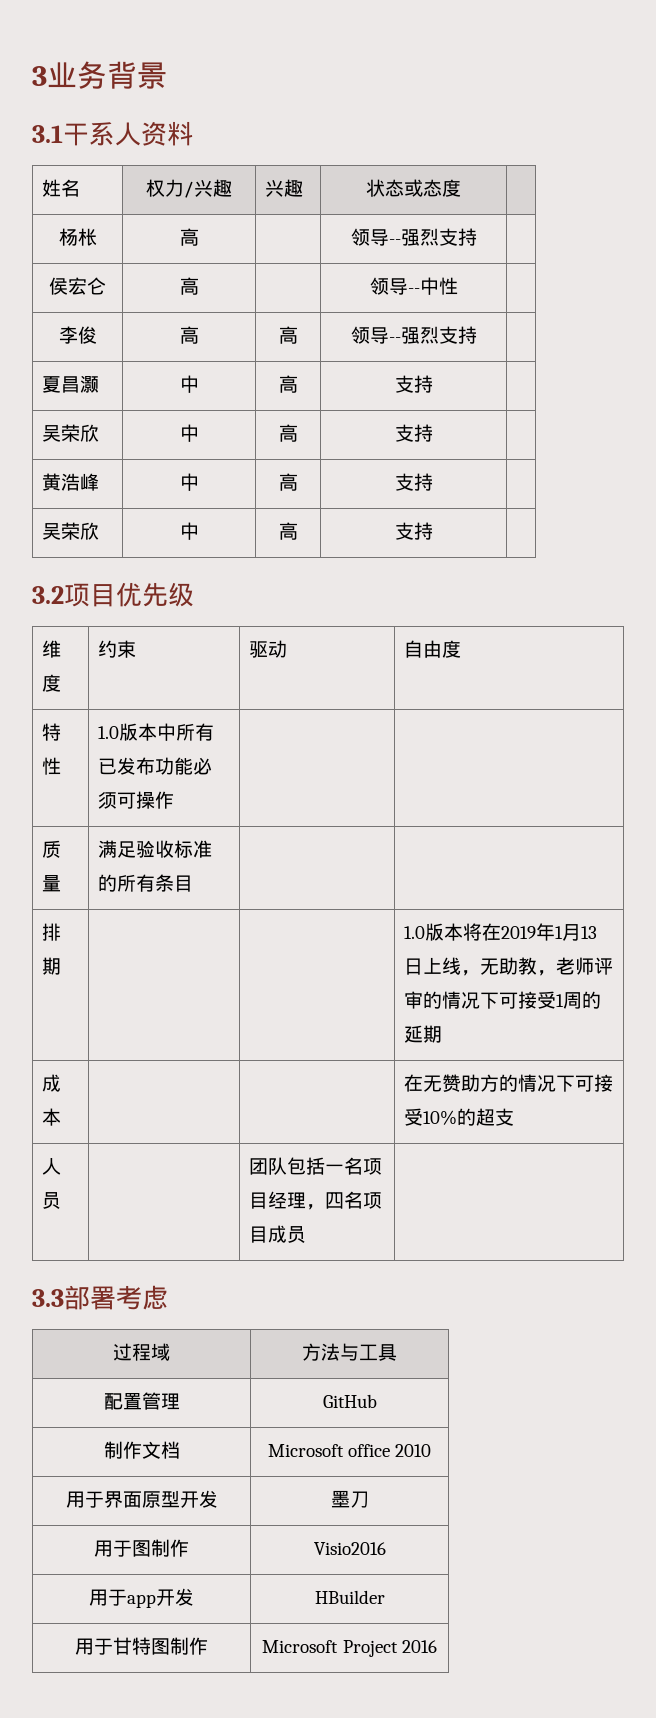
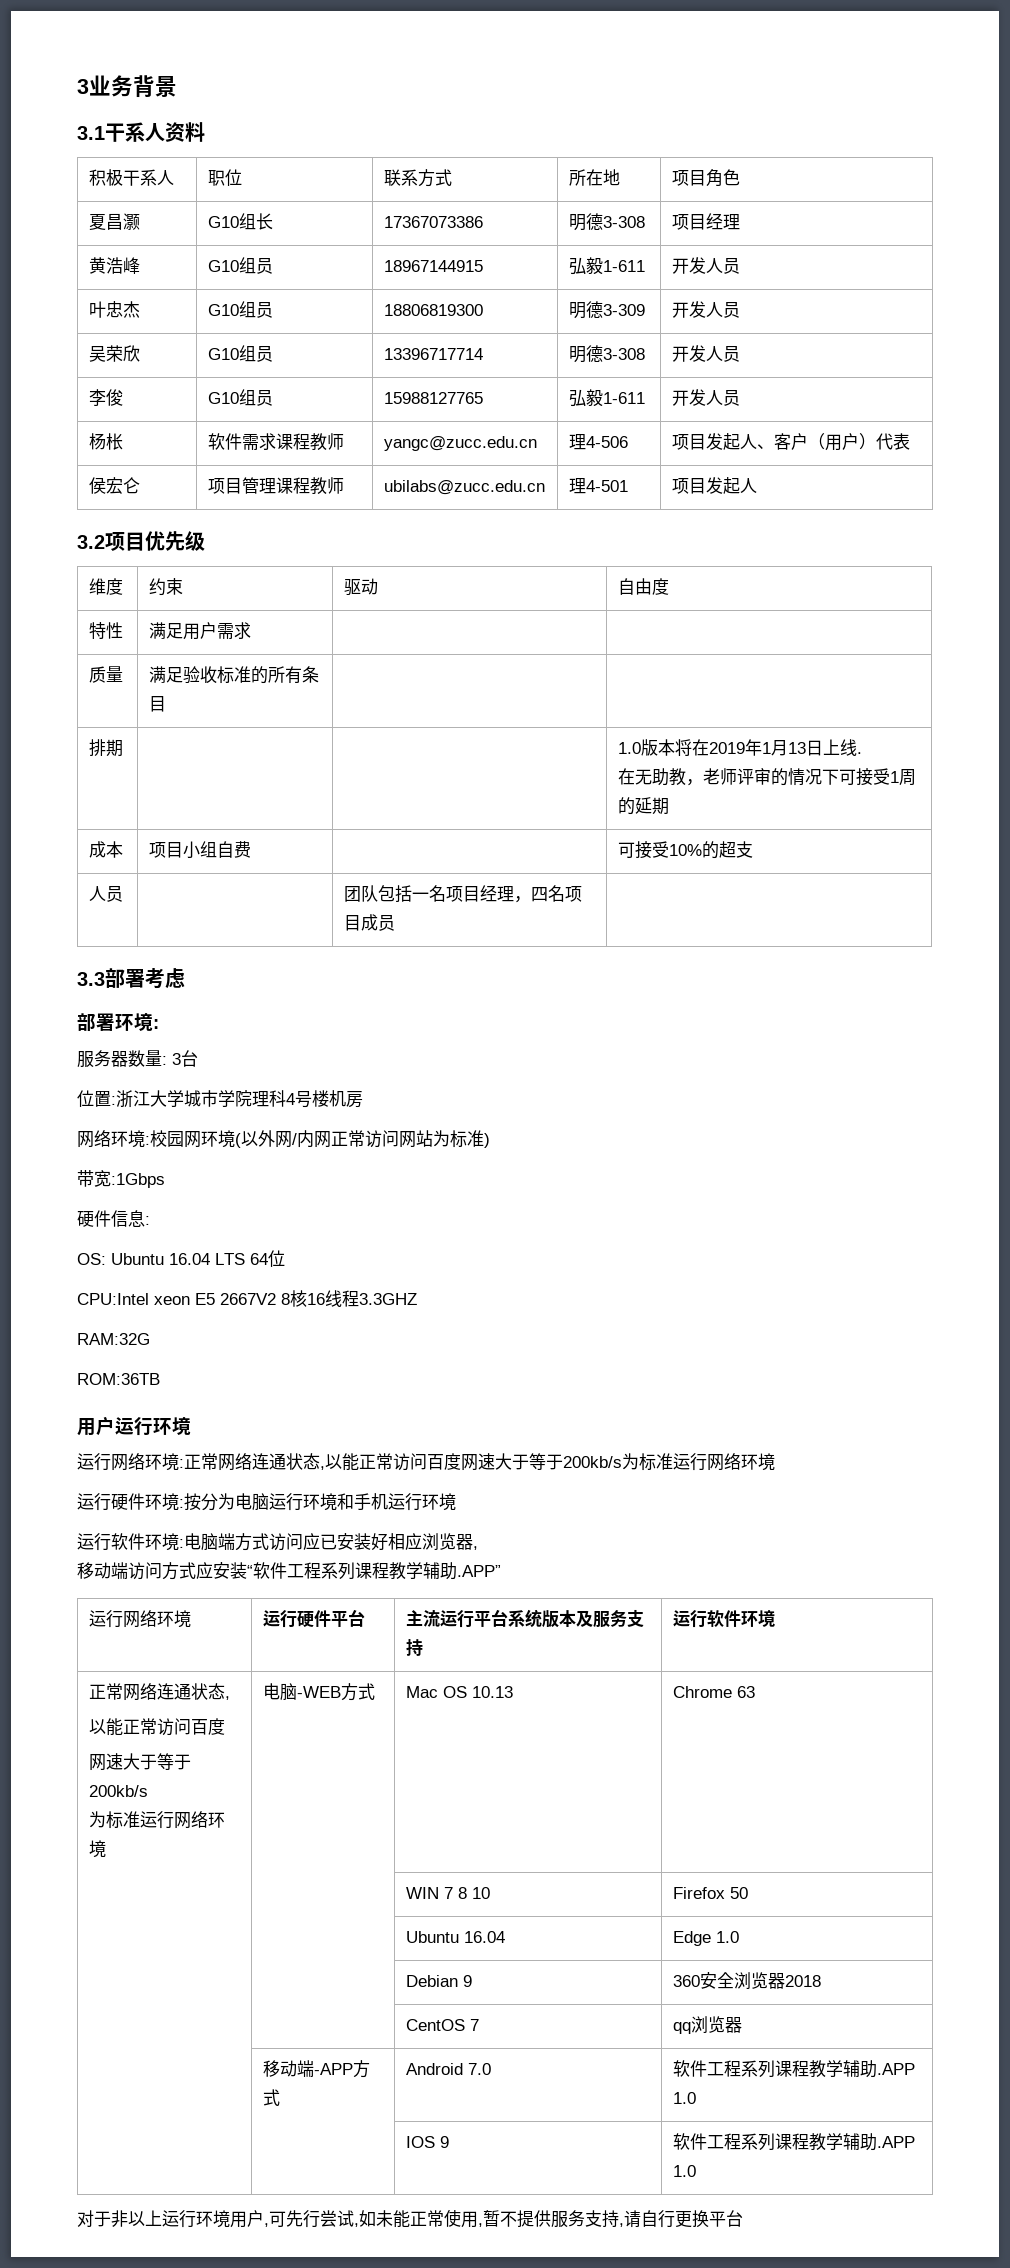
[41,179,80,197] [146,179,232,198] [264,179,303,197] [366,179,461,197] [58,228,97,246] [179,228,199,246] [350,228,477,246] [49,277,106,295] [179,277,199,295] [369,277,458,295] [58,326,97,344] [179,326,199,344] [278,326,298,344] [350,326,477,344] [41,375,99,393] [179,375,199,393] [278,375,298,393] [394,375,433,393] [41,424,99,442] [179,424,199,442] [278,424,298,442] [394,424,433,442] [41,473,99,491] [179,473,199,491] [278,473,298,491] [394,473,433,491] [41,522,99,540] [179,522,199,540] [278,522,298,540] [394,522,433,540] 姓名 | 权力/兴趣 | 兴趣 | 状态或态度 | // 杨枨 | 高 | | 领导--强烈支持 | // 侯宏仑 | 高 | | 领导--中性 | // 李俊 | 高 | 高 | 领导--强烈支持 | // 夏昌灏 | 中 | 高 | 支持 | // 吴荣欣 | 中 | 高 | 支持 | // 黄浩峰 | 中 | 高 | 支持 | // 吴荣欣 | 中 | 高 | 支持 | -> [88,169,174,186] [207,169,242,186] [383,169,452,187] [568,169,620,186] [671,169,740,187] [88,213,140,230] [207,213,273,230] [383,216,483,228] [568,213,645,231] [671,213,740,230] [88,257,140,274] [207,257,273,274] [383,260,483,272] [568,257,645,275] [671,257,740,274] [88,301,140,318] [207,301,273,318] [383,304,483,316] [568,301,645,319] [671,301,740,318] [88,345,140,362] [207,345,273,362] [383,348,483,360] [568,345,645,363] [671,345,740,362] [88,389,123,406] [207,389,273,406] [383,392,483,404] [568,389,645,407] [671,389,740,406] [88,433,123,450] [207,433,344,451] [383,436,537,451] [568,434,628,450] [671,433,910,451] [88,477,140,494] [207,477,344,495] [383,480,545,495] [568,478,628,494] [671,477,757,494] 积极干系人 | 职位 | 联系方式 | 所在地 | 项目角色 // 夏昌灏 | G10组长 | 17367073386 | 明德3-308 | 项目经理 // 黄浩峰 | G10组员 | 18967144915 | 弘毅1-611 | 开发人员 // 叶忠杰 | G10组员 | 18806819300 | 明德3-309 | 开发人员 // 吴荣欣 | G10组员 | 13396717714 | 明德3-308 | 开发人员 // 李俊 | G10组员 | 15988127765 | 弘毅1-611 | 开发人员 // 杨枨 | 软件需求课程教师 | yangc@zucc.edu.cn | 理4-506 | 项目发起人、客户（用户）代表 // 侯宏仑 | 项目管理课程教师 | ubilabs@zucc.edu.cn | 理4-501 | 项目发起人
[97,723,214,741] [97,757,212,775] [97,791,174,809] 1.0版本中所有已发布功能必须可操作 -> [148,622,251,640] 满足用户需求
[460,970,480,976] ， -> [856,752,862,754] [617,768,635,785] . // 在
[403,1074,575,1092] | | 在无赞助方的情况下 -> [148,841,251,859] 项目小组自费 | |
[113,1343,170,1361] [302,1343,397,1361] [103,1392,180,1410] [322,1394,377,1408] [103,1441,180,1459] [267,1444,432,1457] [65,1490,218,1508] [330,1490,369,1508] [94,1539,189,1557] [313,1542,386,1555] [89,1588,194,1608] [314,1590,385,1604] [75,1637,208,1655] [262,1640,437,1657] // 过程域 | 方法与工具 // 配置管理 | GitHub // 制作文档 | Microsoft office 2010 // 用于界面原型开发 | 墨刀 // 用于图制作 | Visio2016 // 用于app开发 | HBuilder // 用于甘特图制作 | Microsoft Project 2016 -> [77,1013,159,1032] [77,1050,198,1068] [77,1090,363,1108] [77,1130,490,1148] [77,1170,165,1188] [77,1210,150,1227] [77,1250,285,1267] [77,1290,417,1307] [77,1333,150,1345] [77,1373,160,1385] [77,1416,191,1436] [77,1453,775,1471] [77,1493,456,1511] [77,1533,478,1551] [77,1562,501,1580] [88,1610,191,1628] [262,1609,365,1628] [405,1609,644,1628] [405,1639,423,1656] [672,1610,775,1628] [88,1683,230,1701] [88,1718,225,1736] [88,1753,191,1771] [88,1785,148,1797] [88,1811,225,1829] [88,1840,106,1858] [262,1683,375,1701] [405,1686,513,1698] [672,1686,755,1698] [405,1887,490,1899] [672,1887,748,1899] [405,1931,505,1943] [672,1931,739,1946] [405,1975,472,1987] [672,1972,821,1989] [405,2019,479,2031] [672,2016,742,2034] [262,2060,370,2078] [262,2089,280,2106] [405,2063,491,2075] [672,2060,915,2078] [672,2092,696,2104] [405,2136,449,2148] [672,2133,915,2151] [672,2165,696,2177] [77,2209,743,2228] // 部署环境: // 服务器数量: 3台 // 位置:浙江大学城市学院理科4号楼机房 // 网络环境:校园网环境(以外网/内网正常访问网站为标准) // 带宽:1Gbps // 硬件信息: // OS: Ubuntu 16.04 LTS 64位 // CPU:Intel xeon E5 2667V2 8核16线程3.3GHZ // RAM:32G // ROM:36TB // 用户运行环境 // 运行网络环境:正常网络连通状态,以能正常访问百度网速大于等于200kb/s为标准运行网络环境 // 运行硬件环境:按分为电脑运行环境和手机运行环境 // 运行软件环境:电脑端方式访问应已安装好相应浏览器, // 移动端访问方式应安装“软件工程系列课程教学辅助.APP” // 运行网络环境 | 运行硬件平台 | 主流运行平台系统版本及服务支持 | 运行软件环境 // 正常网络连通状态, // 以能正常访问百度 // 网速大于等于200kb/s // 为标准运行网络环境 | 电脑-WEB方式 | Mac OS 10.13 | Chrome 63 // | | WIN 7 8 10 | Firefox 50 // | | Ubuntu 16.04 | Edge 1.0 // | | Debian 9 | 360安全浏览器2018 // | | CentOS 7 | qq浏览器 // | 移动端-APP方式 | Android 7.0 | 软件工程系列课程教学辅助.APP 1.0 // | | IOS 9 | 软件工程系列课程教学辅助.APP 1.0 // 对于非以上运行环境用户,可先行尝试,如未能正常使用,暂不提供服务支持,请自行更换平台

